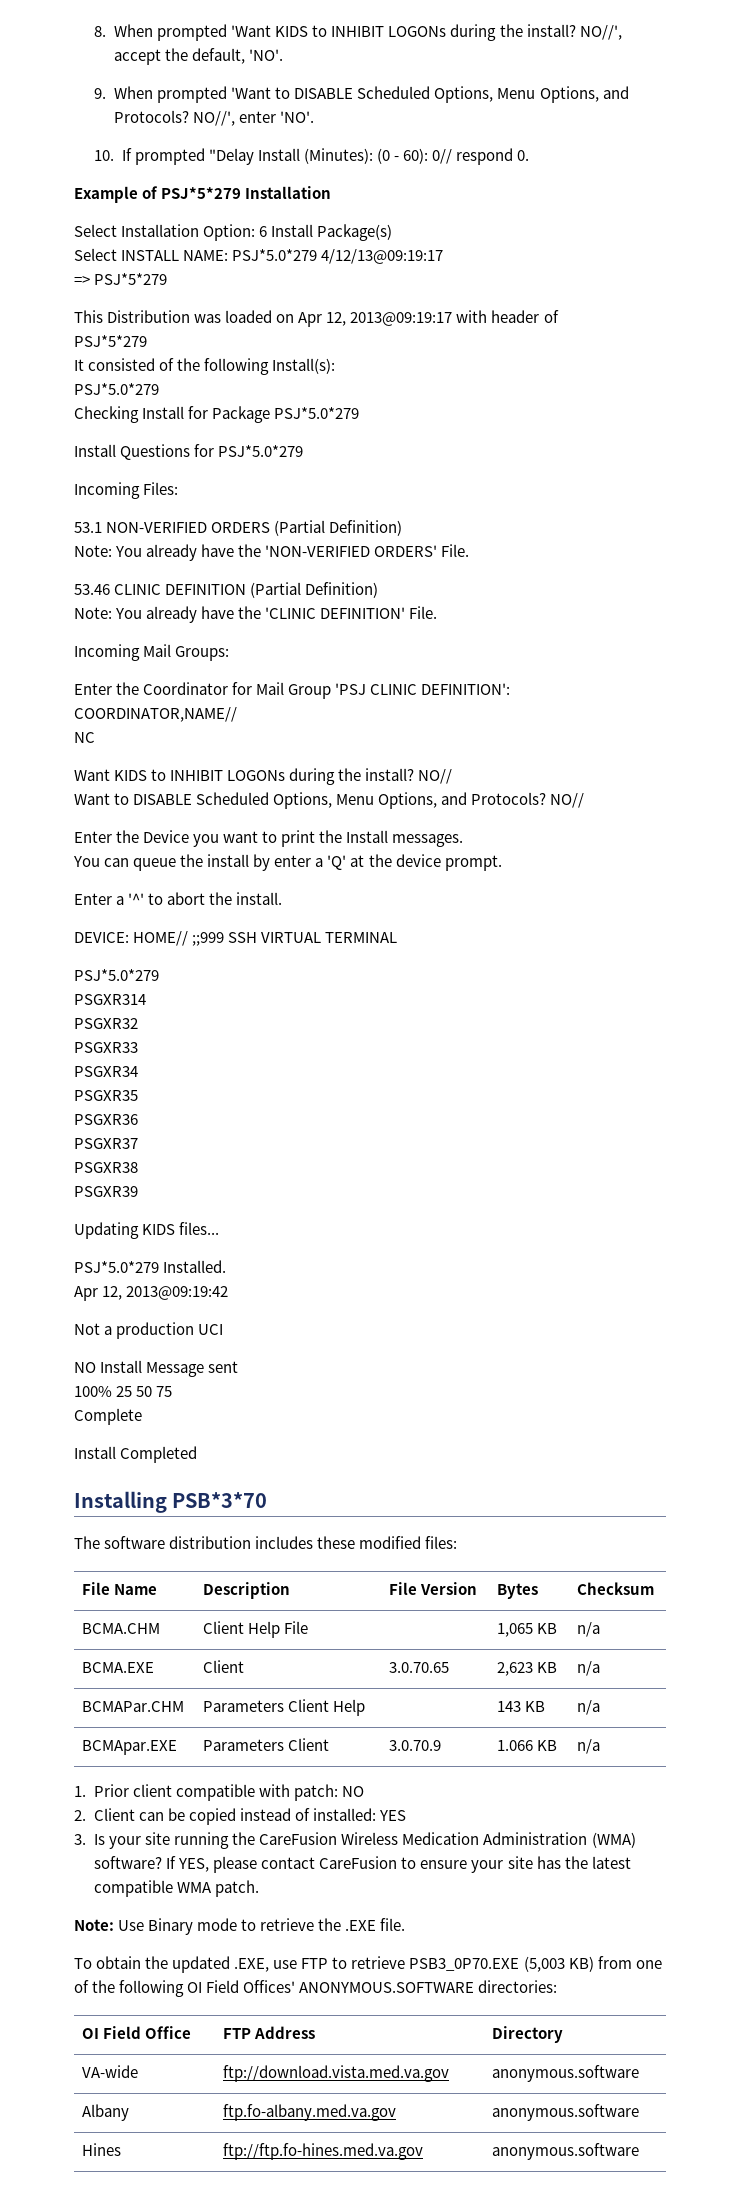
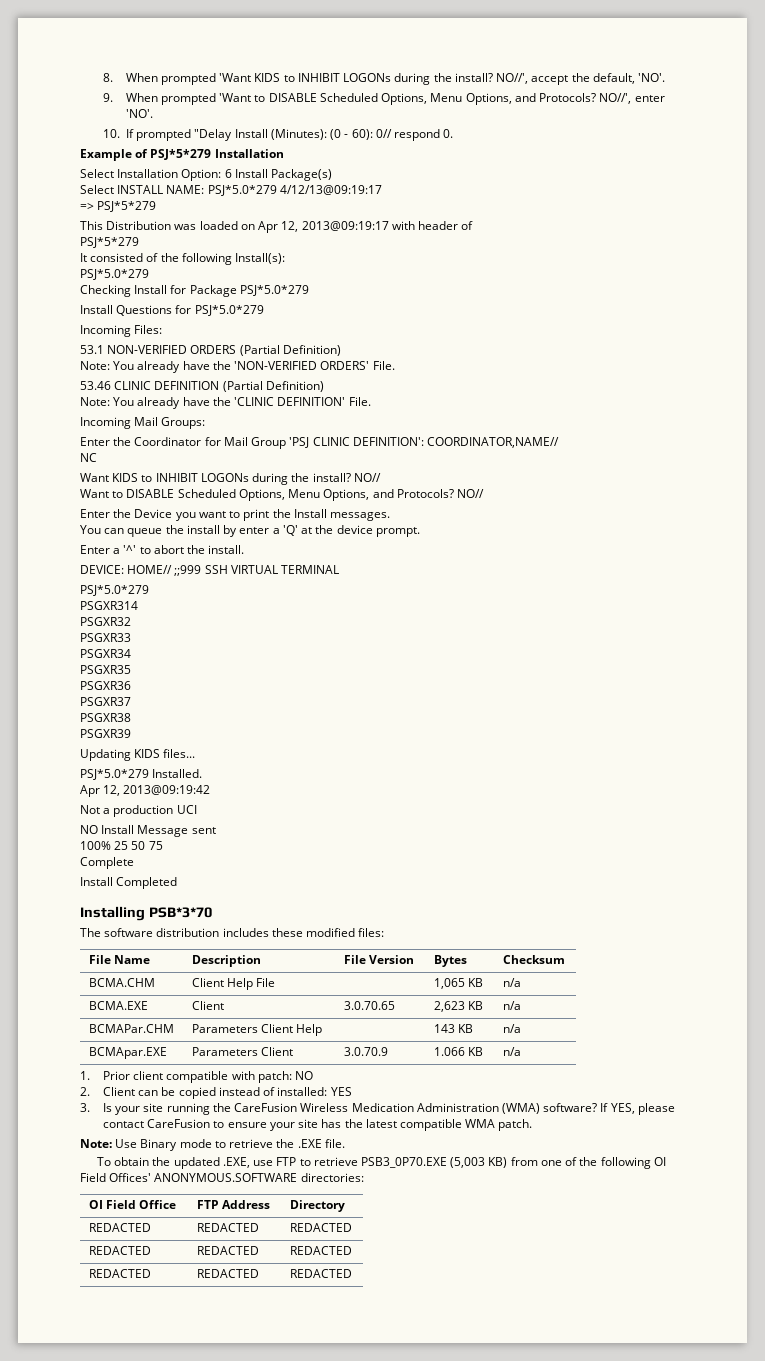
[81,2065,138,2078] [222,2065,449,2082] [491,2065,639,2082] [81,2104,129,2121] [222,2104,396,2121] [491,2104,639,2121] [81,2143,121,2156] [222,2143,423,2160] [491,2143,639,2160] VA-wide | ftp://download.vista.med.va.gov | anonymous.software // Albany | ftp.fo-albany.med.va.gov | anonymous.software // Hines | ftp://ftp.fo-hines.med.va.gov | anonymous.software -> [88,1223,151,1232] [196,1223,259,1232] [289,1223,352,1232] [88,1246,151,1255] [196,1246,259,1255] [289,1246,352,1255] [88,1269,151,1278] [196,1269,259,1278] [289,1269,352,1278] REDACTED | REDACTED | REDACTED // REDACTED | REDACTED | REDACTED // REDACTED | REDACTED | REDACTED

